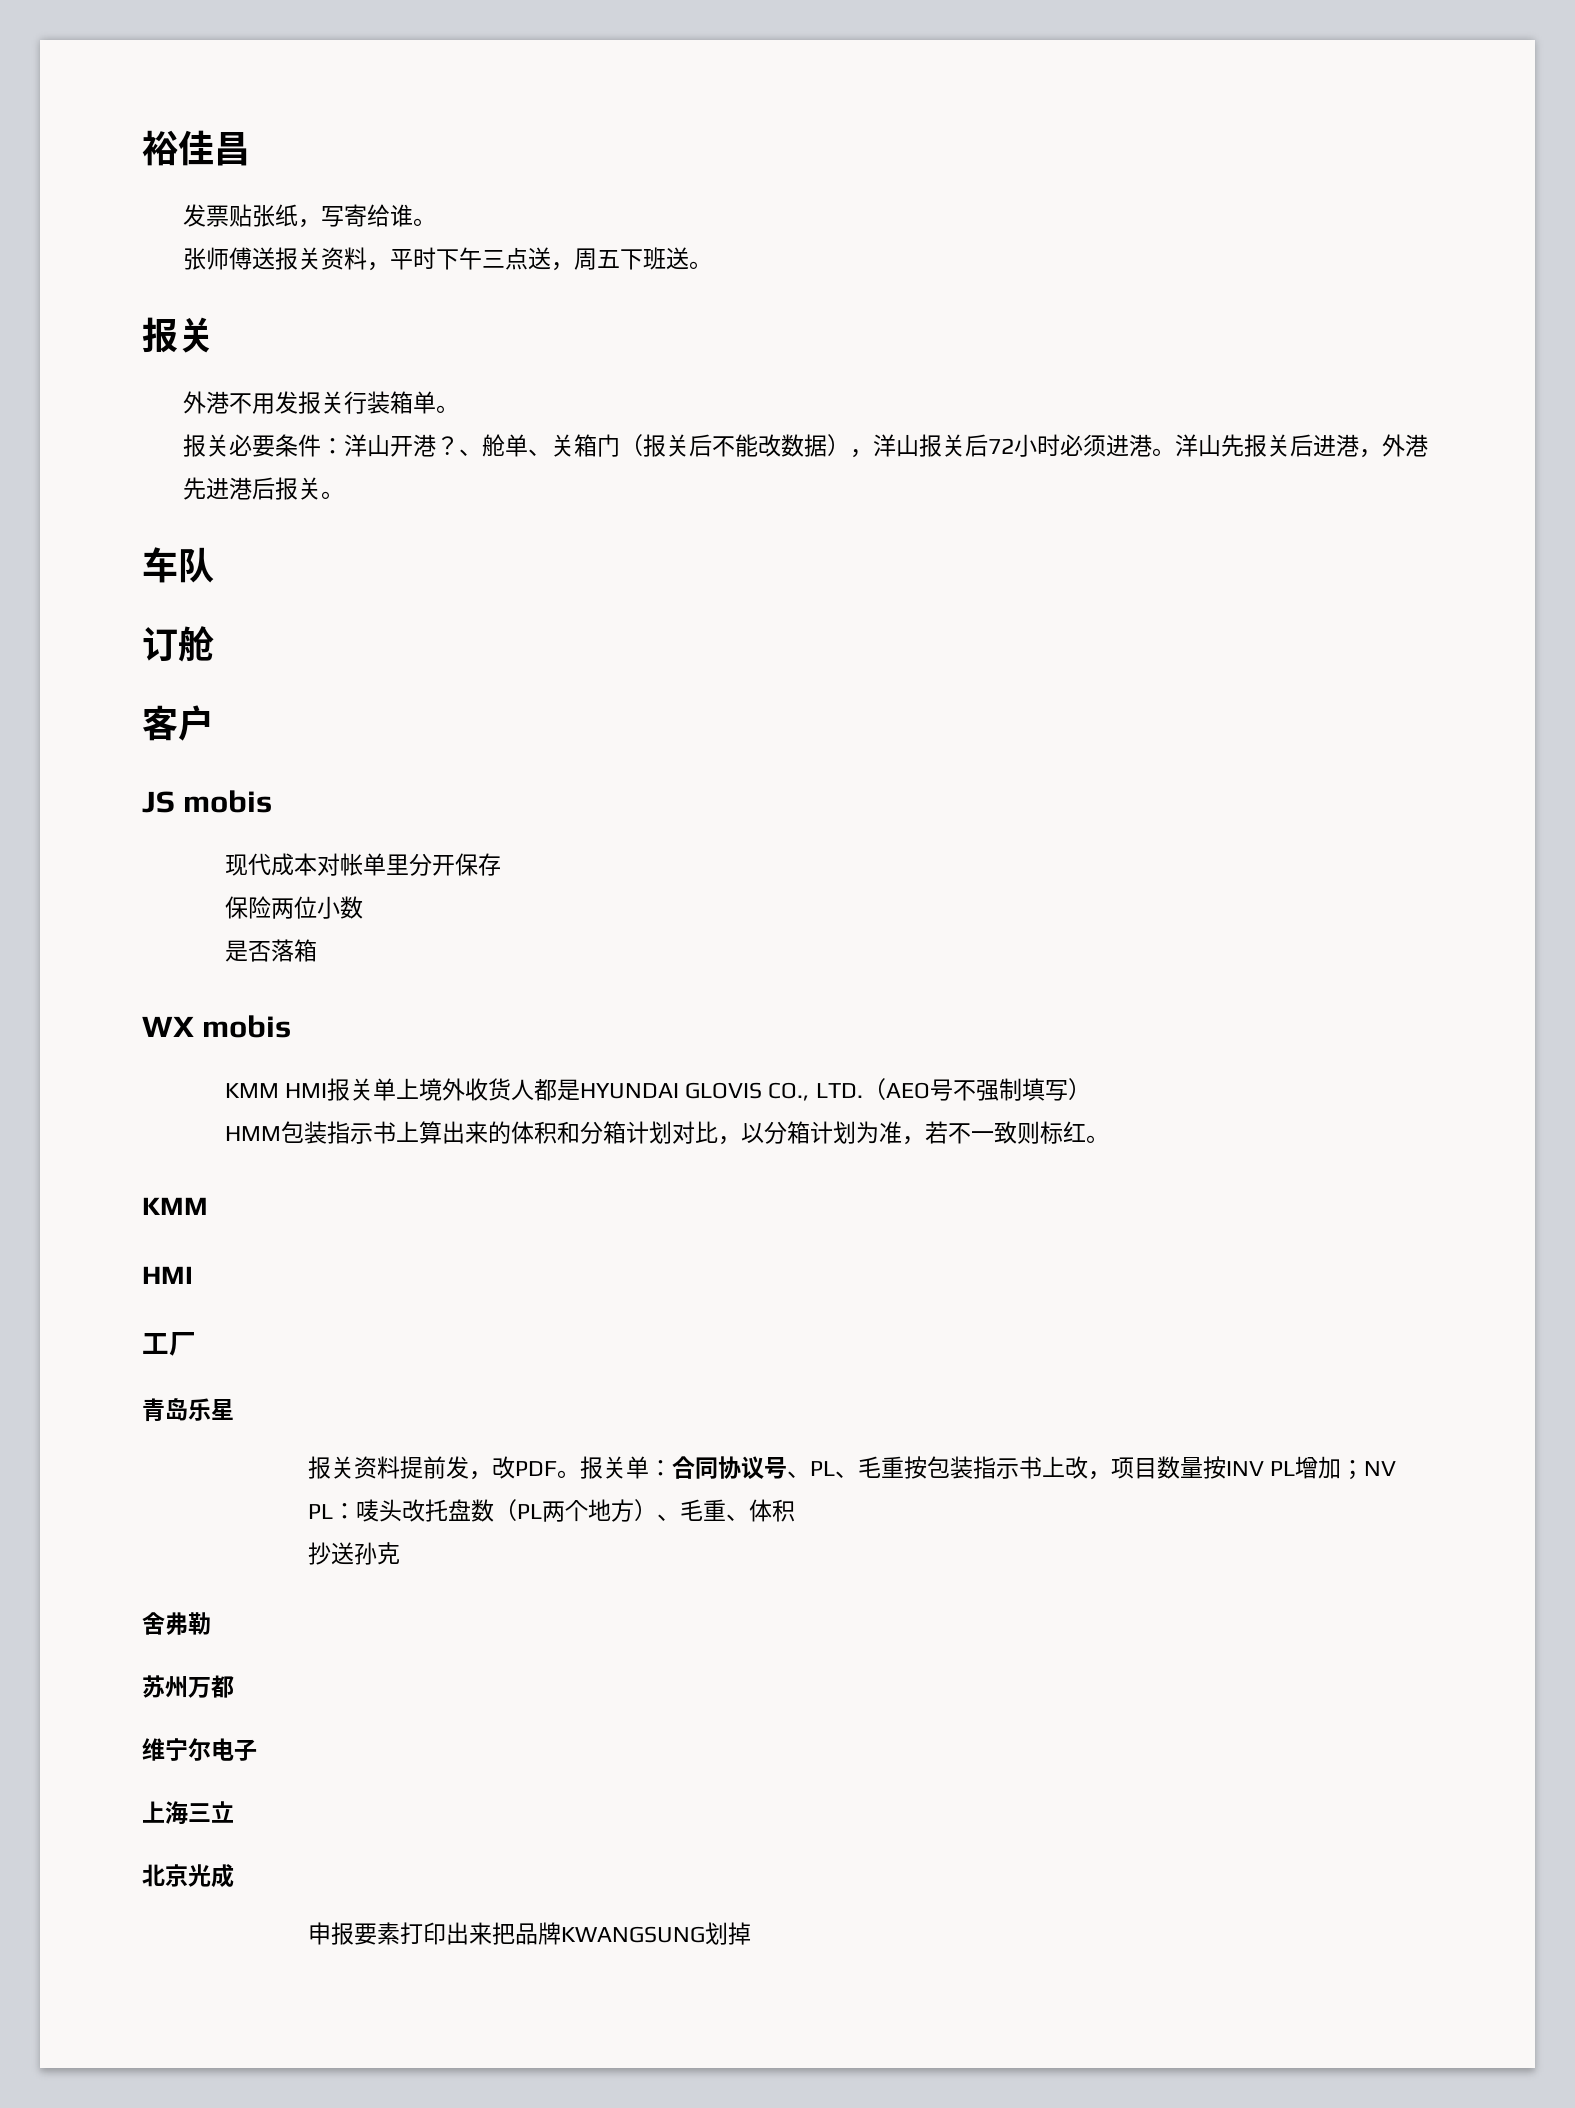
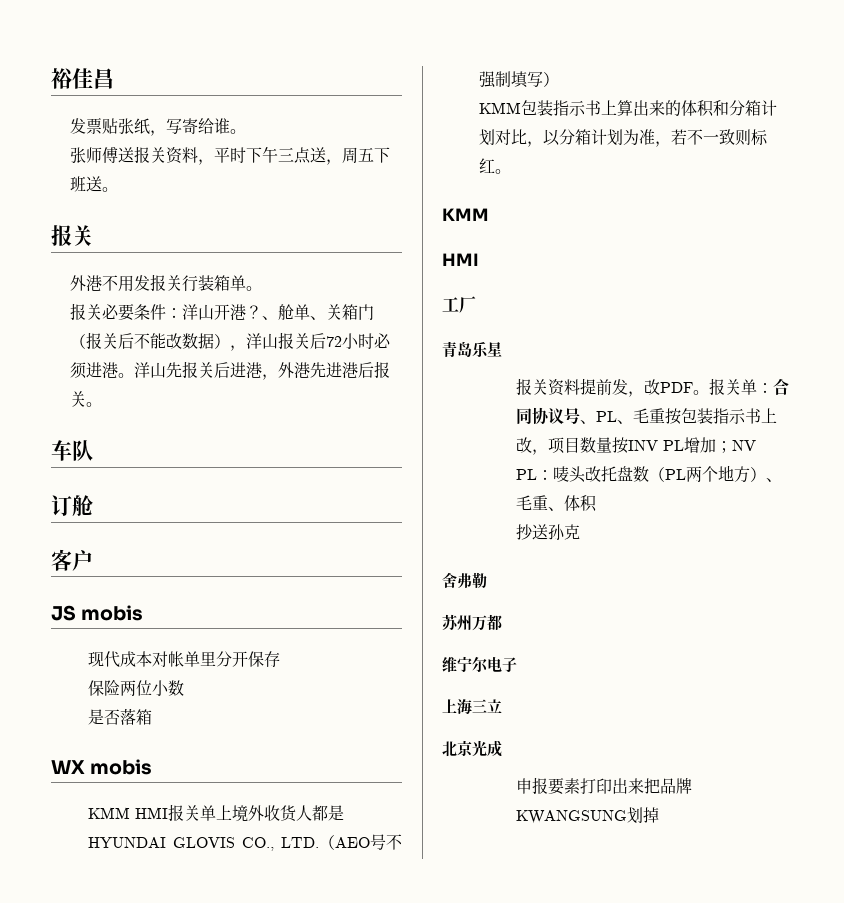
[224,1126,281,1141] HMM -> [479,102,522,114] KMM

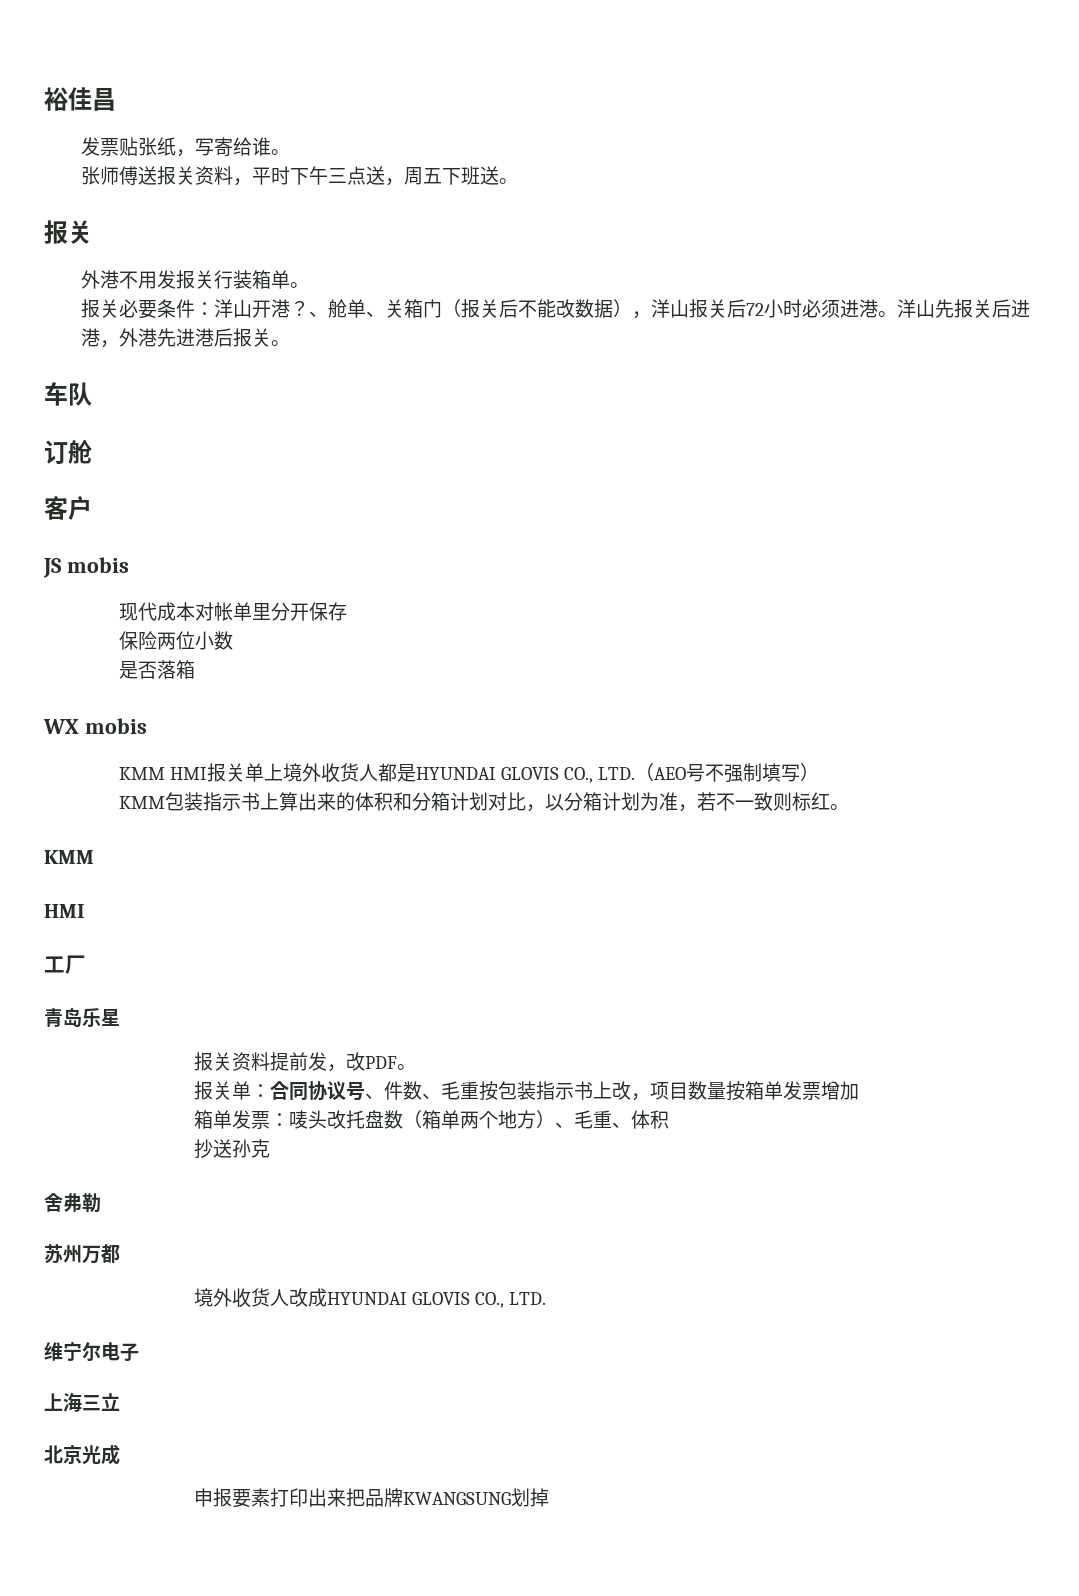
(710, 392) none -> (416, 1067) //
[596,411,618,422] PL -> [383,1081,422,1100] 件数
[628,440,685,451] INV PL -> [744,1081,821,1100] 箱单发票
[716,440,757,453] [516,469,538,480] ；NV PL -> [193,1110,270,1129] // 箱单发票
[665,469,687,480] PL -> [421,1110,460,1129] 箱单
(502, 622) none -> [193,1288,547,1308] // 境外收货人改成HYUNDAI GLOVIS CO., LTD.

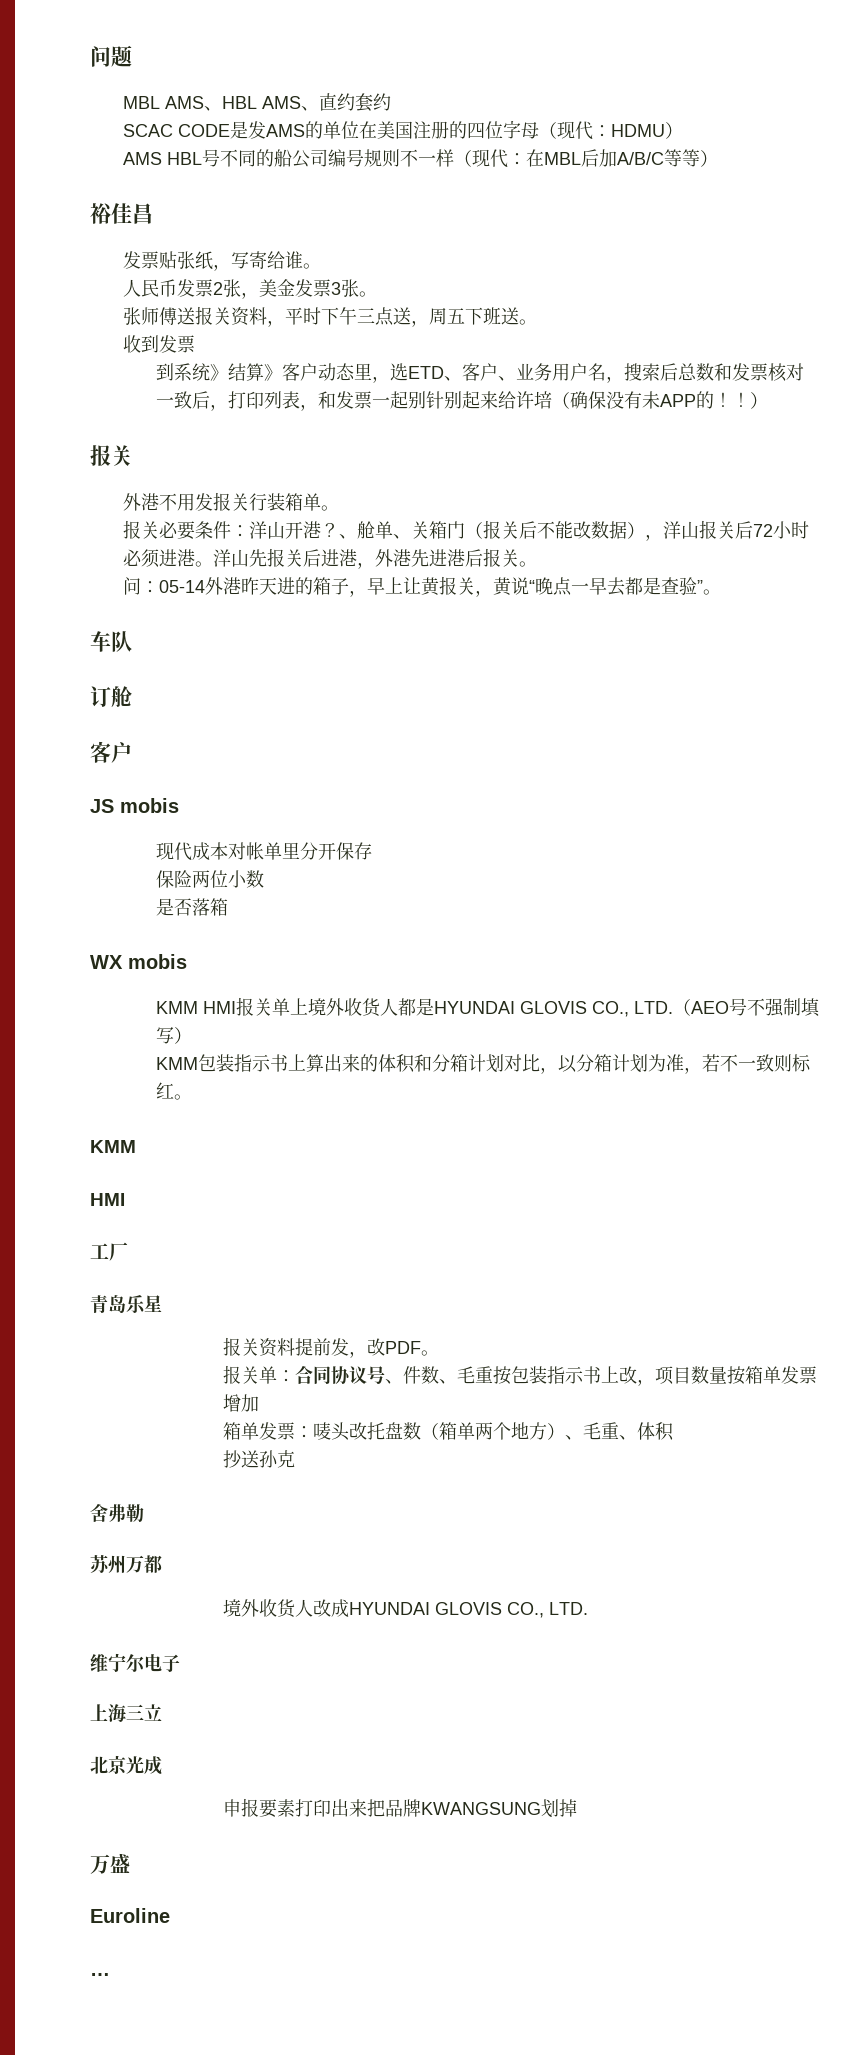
(44, 99) none -> [90,45,132,67] [123,93,392,112] [123,120,684,140] [123,149,719,168] 问题 // MBL AMS、HBL AMS、直约套约 // SCAC CODE是发AMS的单位在美国注册的四位字母（现代：HDMU） // AMS HBL号不同的船公司编号规则不一样（现代：在MBL后加A/B/C等等） //
(291, 152) none -> [123,279,378,299] // 人民币发票2张，美金发票3张。
(519, 181) none -> [123,335,196,353] [156,363,805,383] [156,391,769,411] // 收到发票 // 到系统》结算》客户动态里，选ETD、客户、业务用户名，搜索后总数和发票核对一致后，打印列表，和发票一起别针别起来给许培（确保没有未APP的！！）
(291, 343) none -> [123,576,722,597] // 问：05-14外港昨天进的箱子，早上让黄报关，黄说“晚点一早去都是查验”。
(549, 1497) none -> [90,1853,130,1874] [90,1908,170,1923] [90,1973,110,1976] // 万盛 // Euroline // …

